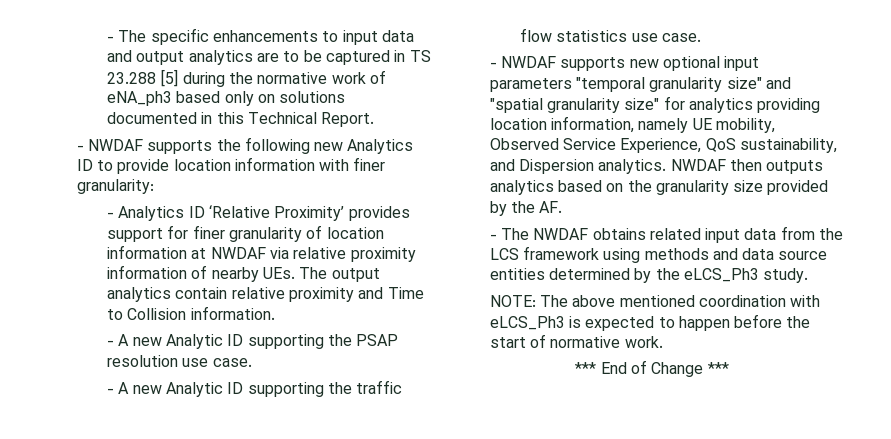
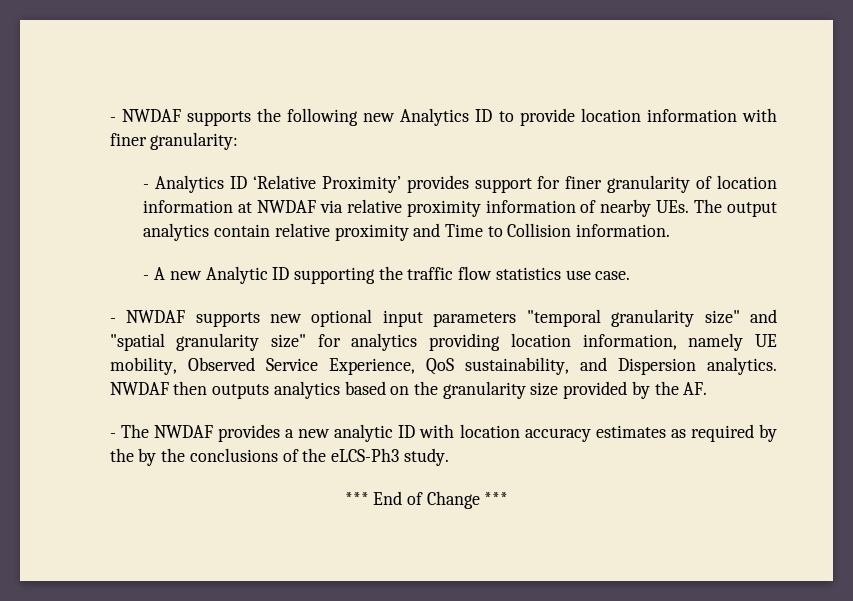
[107,28,415,45] [107,50,431,65] [107,69,387,87] [107,91,346,106] [107,112,375,127] [76,145,84,151] - The specific enhancements to input data and output analytics are to be captured in TS 23.288 [5] during the normative work of eNA_ph3 based only on solutions documented in this Technical Report. // - -> [109,117,116,122] -
[107,334,399,349] [107,355,252,367] // - A new Analytic ID supporting the PSAP resolution use case. -> (671, 230) none
[592,226,844,243] [489,246,828,263] [489,268,809,283] [489,295,821,307] [489,314,811,331] [489,334,663,348] obtains related input data from the LCS framework using methods and data source entities determined by the eLCS_Ph3 study. // NOTE: The above mentioned coordination with eLCS_Ph3 is expected to happen before the start of normative work. -> [217,424,777,442] [109,448,449,466] provides a new analytic ID with location accuracy estimates as required by the by the conclusions of the eLCS-Ph3 study.

